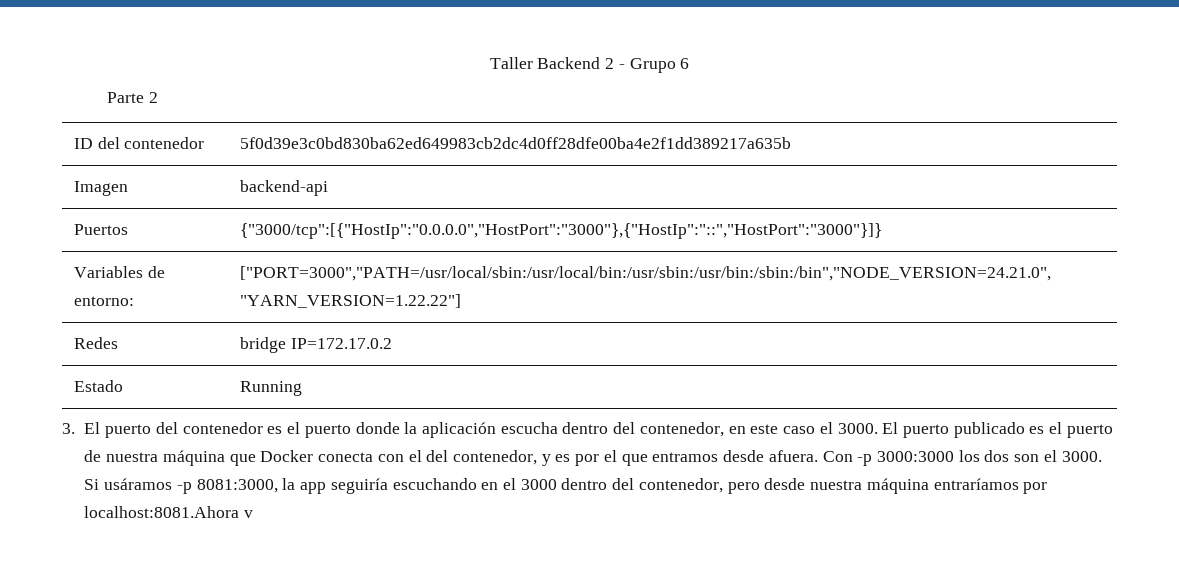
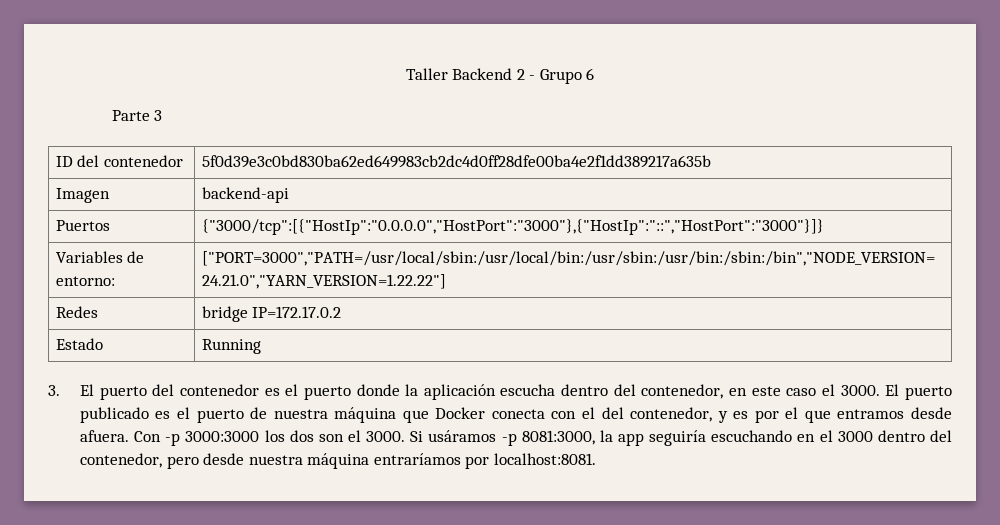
[148,92,158,103] 2 -> [154,110,163,121] 3
[84,506,254,518] localhost:8081.Ahora v -> [494,453,597,465] localhost:8081.

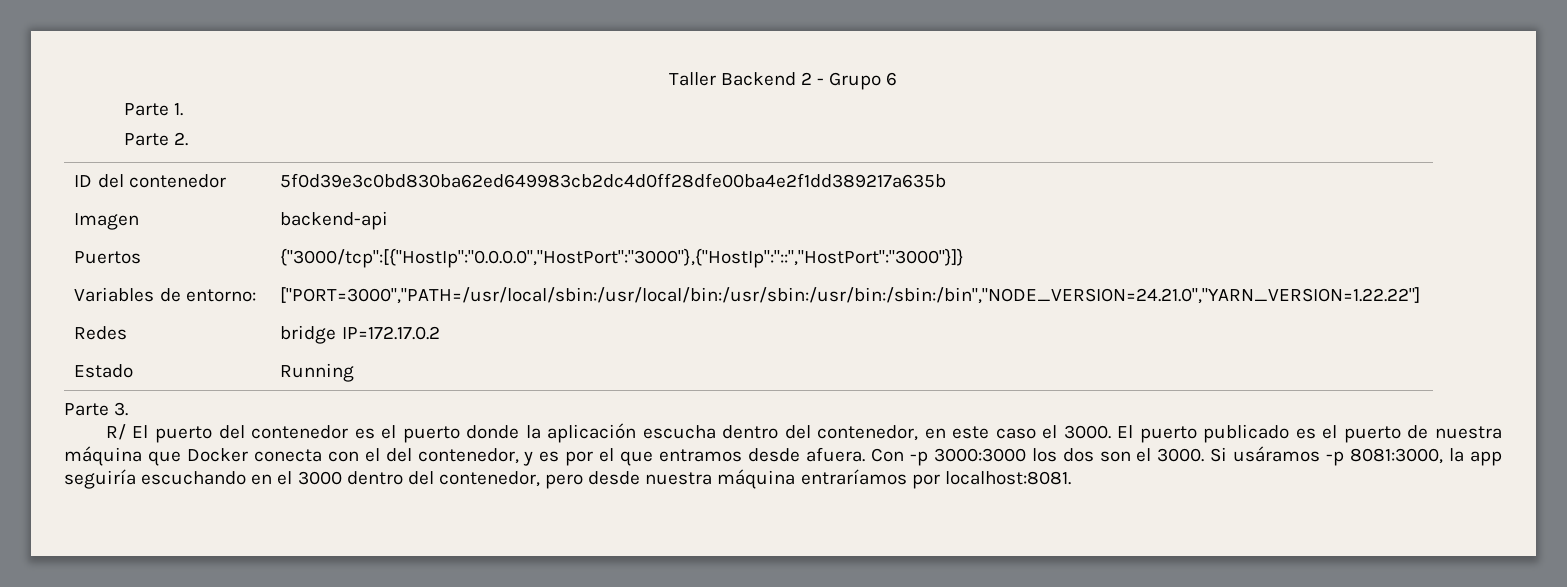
[154,110,163,121] 3 -> [173,103,183,116] [123,132,188,146] 1. // Parte 2.
[48,385,60,396] 3. -> [64,402,129,416] [105,424,126,440] Parte 3. // R/

